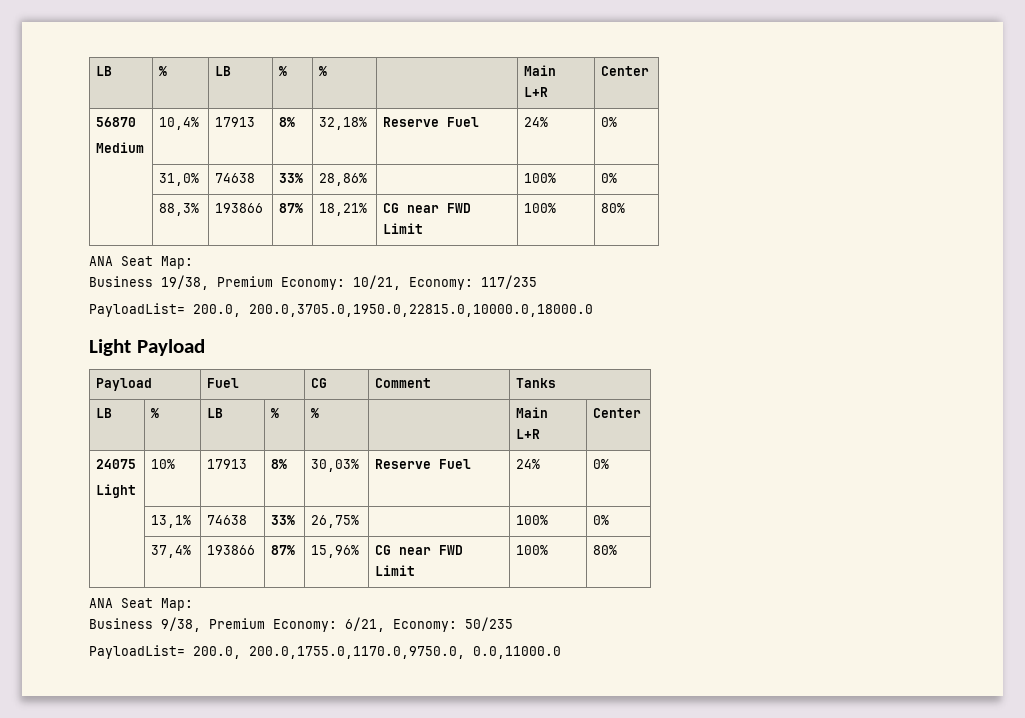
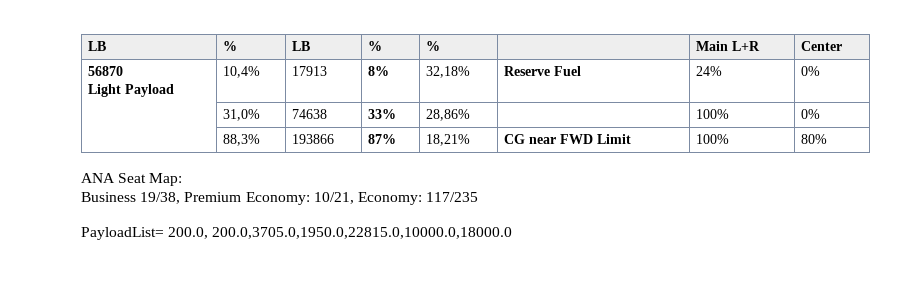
[96,142,145,153] Medium -> [88,84,175,97] Light Payload
[89,339,205,356] [96,378,153,391] [207,378,240,388] [311,378,328,388] [375,378,432,388] [516,378,557,388] [96,408,113,418] [151,408,160,418] [207,408,224,418] [271,408,280,418] [311,408,320,418] [516,407,549,418] [516,429,541,439] [593,408,642,418] [96,459,137,469] [96,484,137,498] [151,459,176,469] [207,459,248,469] [271,459,288,469] [311,459,360,472] [375,459,472,469] [516,459,541,469] [593,459,610,469] [151,515,192,528] [207,515,248,525] [271,515,296,525] [311,515,360,528] [516,515,549,525] [593,515,610,525] [151,545,192,558] [207,545,256,555] [271,545,296,555] [311,545,360,558] [375,545,464,555] [375,565,416,576] [516,545,549,555] [593,545,618,555] [89,598,193,611] [89,617,513,632] [89,645,561,659] // Light Payload // Payload | Fuel | CG | Comment | Tanks // LB | % | LB | % | % | | Main L+R | Center // 24075 // Light | 10% | 17913 | 8% | 30,03% | Reserve Fuel | 24% | 0% // | 13,1% | 74638 | 33% | 26,75% | | 100% | 0% // | 37,4% | 193866 | 87% | 15,96% | CG near FWD Limit | 100% | 80% // ANA Seat Map: // Business 9/38, Premium Economy: 6/21, Economy: 50/235 // PayloadList= 200.0, 200.0,1755.0,1170.0,9750.0, 0.0,11000.0 -> (513, 233) none

